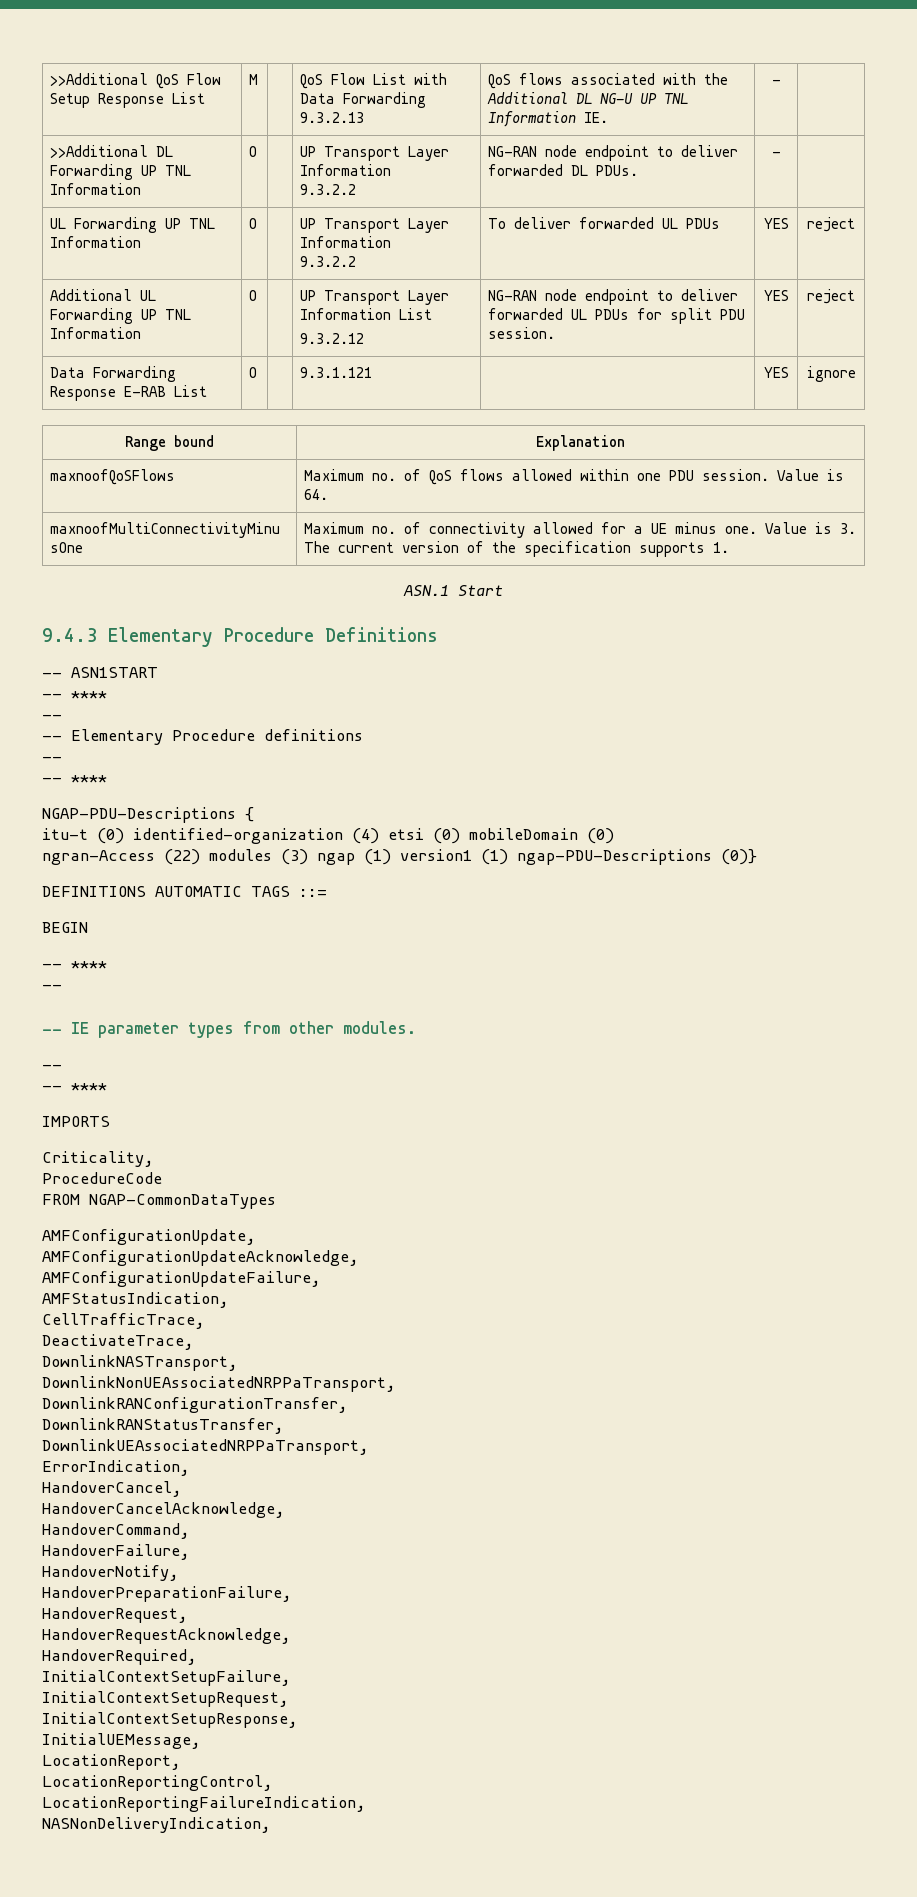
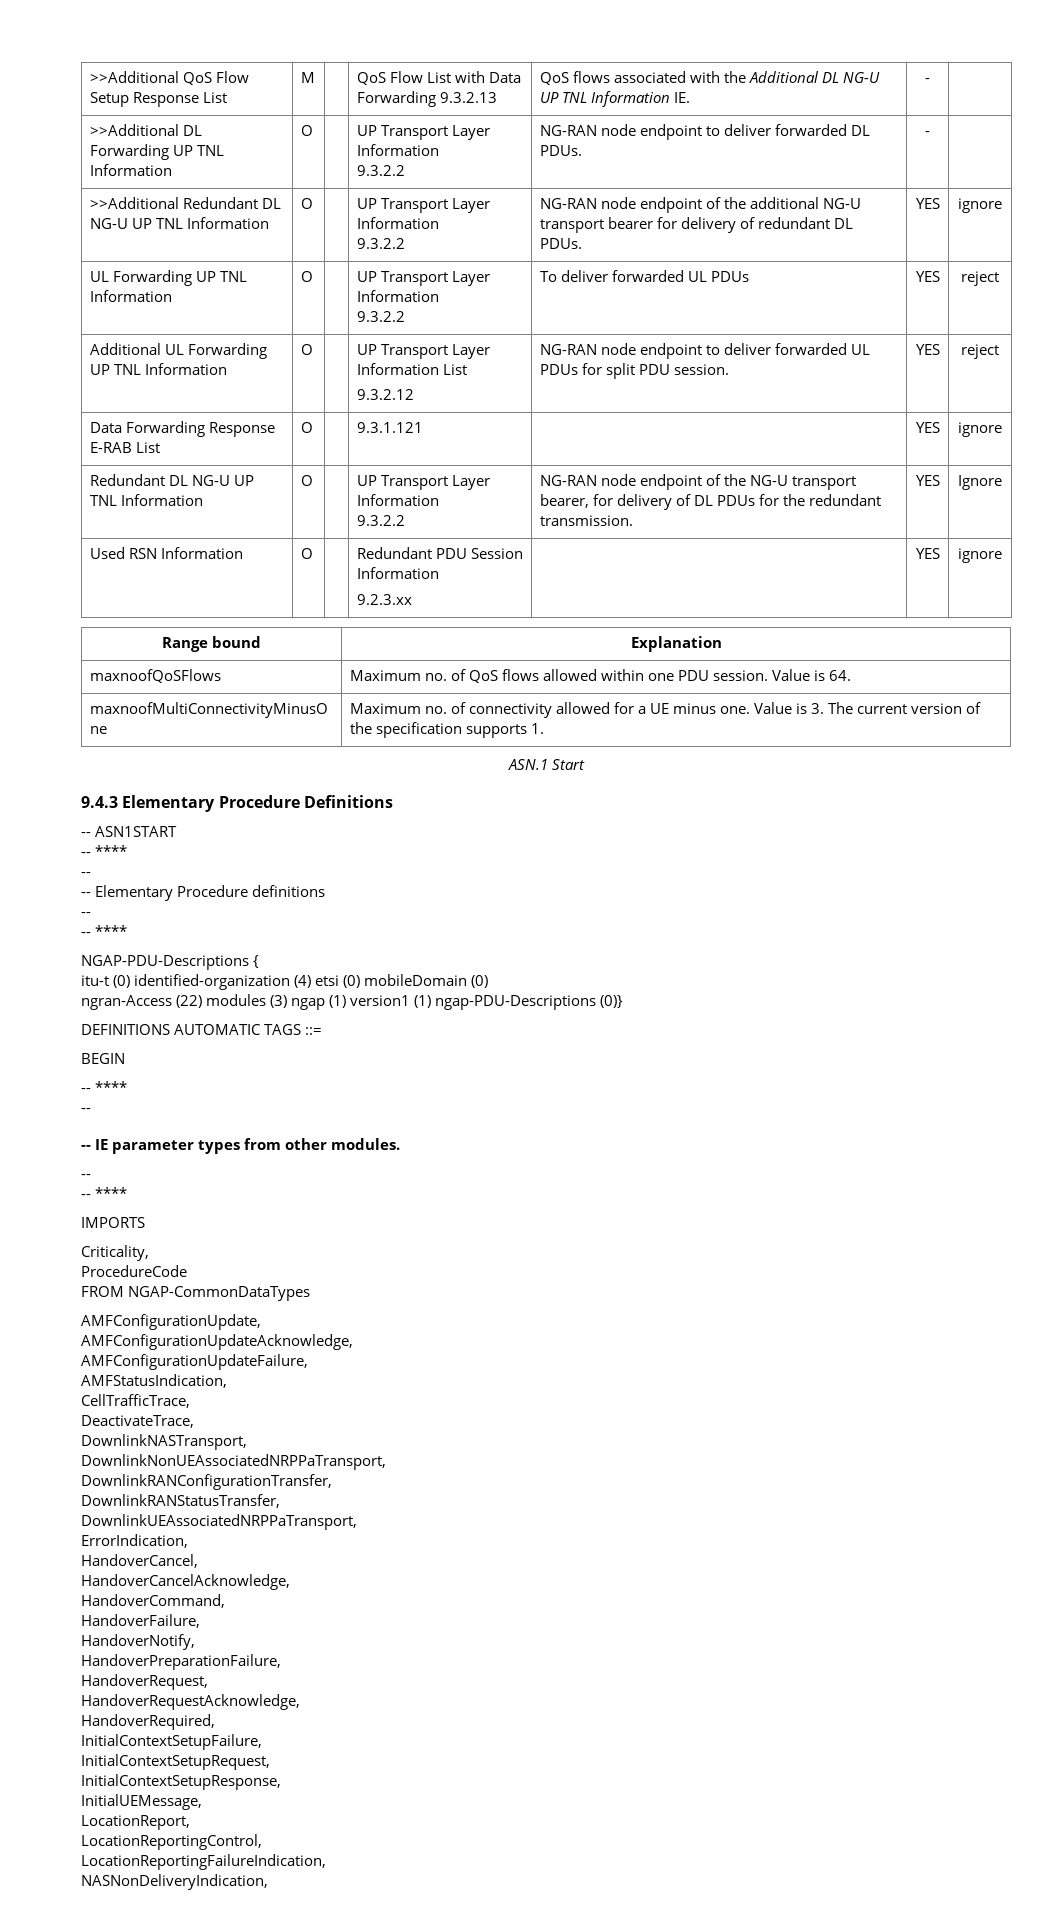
(781, 154) none -> [89,197,281,209] [89,217,269,229] [300,198,313,209] [356,198,490,213] [356,217,439,229] [356,238,405,249] [539,197,861,213] [539,217,853,233] [539,238,582,249] [915,198,940,209] [958,198,1002,213] // >>Additional Redundant DL NG-U UP TNL Information | O | | UP Transport Layer Information // 9.3.2.2 | NG-RAN node endpoint of the additional NG-U transport bearer for delivery of redundant DL PDUs. | YES | ignore
(856, 374) none -> [89,474,254,486] [89,494,203,506] [300,475,313,486] [356,475,490,490] [356,494,439,506] [356,515,405,526] [539,474,856,490] [539,494,881,510] [539,515,633,526] [915,475,940,486] [958,475,1002,490] [89,547,243,559] [300,548,313,559] [356,547,523,559] [356,567,439,579] [356,594,412,605] [915,548,940,559] [958,548,1002,563] // Redundant DL NG-U UP TNL Information | O | | UP Transport Layer Information // 9.3.2.2 | NG-RAN node endpoint of the NG-U transport bearer, for delivery of DL PDUs for the redundant transmission. | YES | Ignore // Used RSN Information | O | | Redundant PDU Session Information // 9.2.3.xx | | YES | ignore

